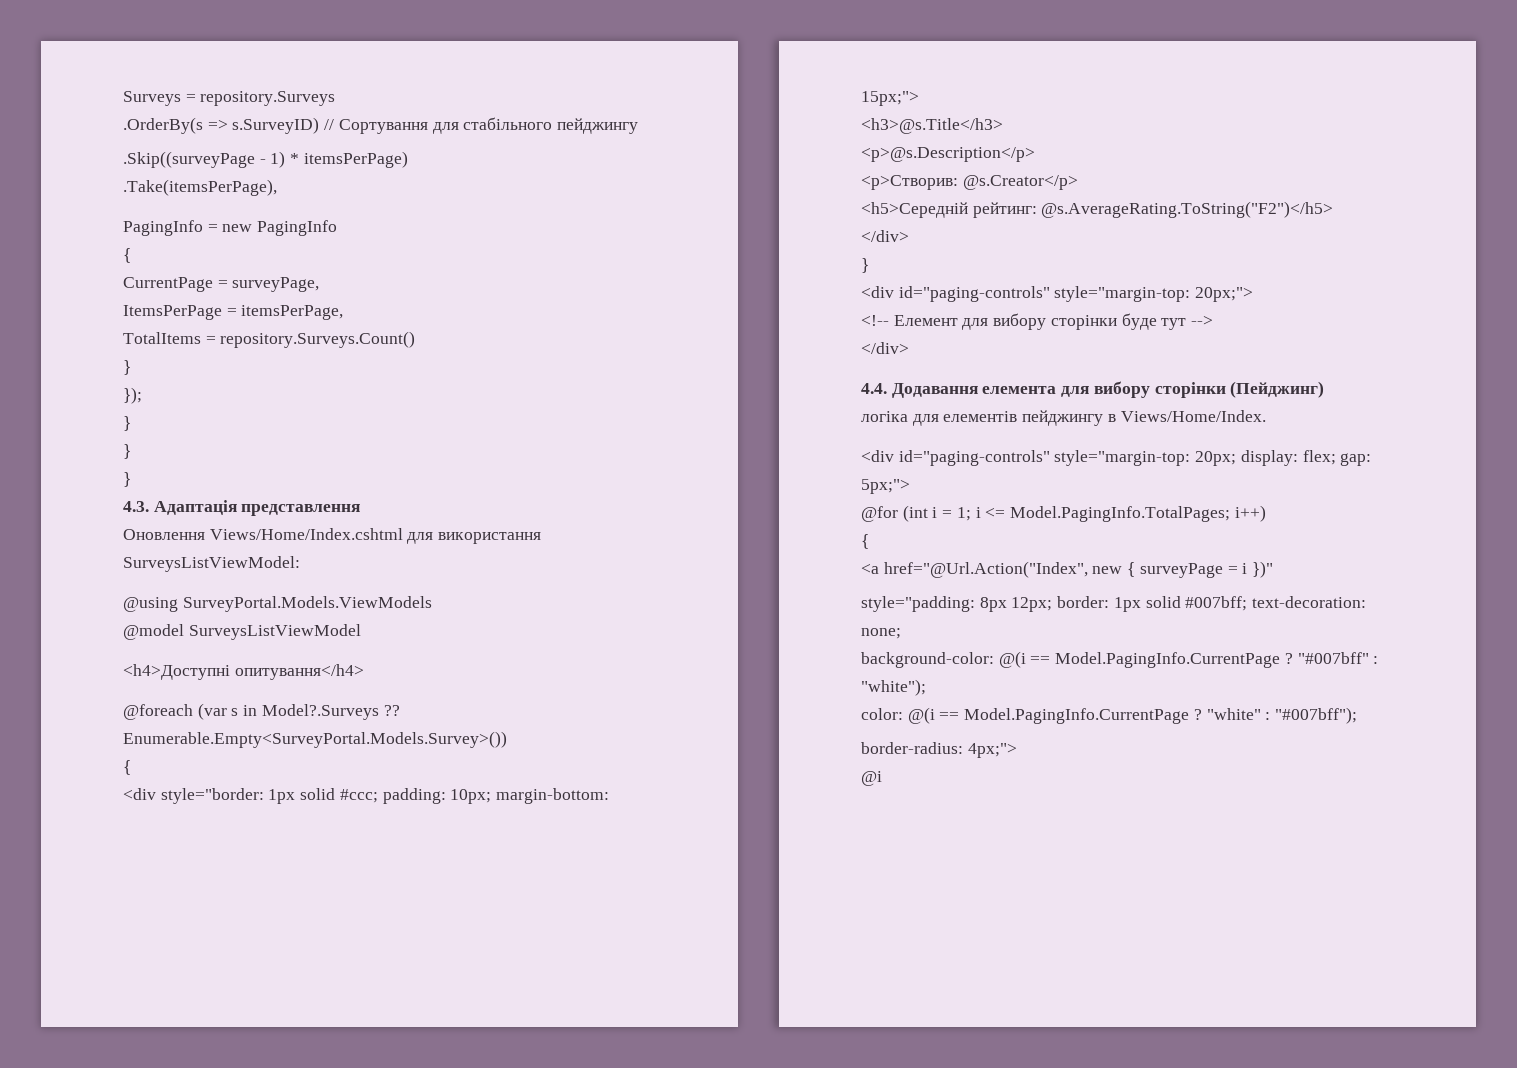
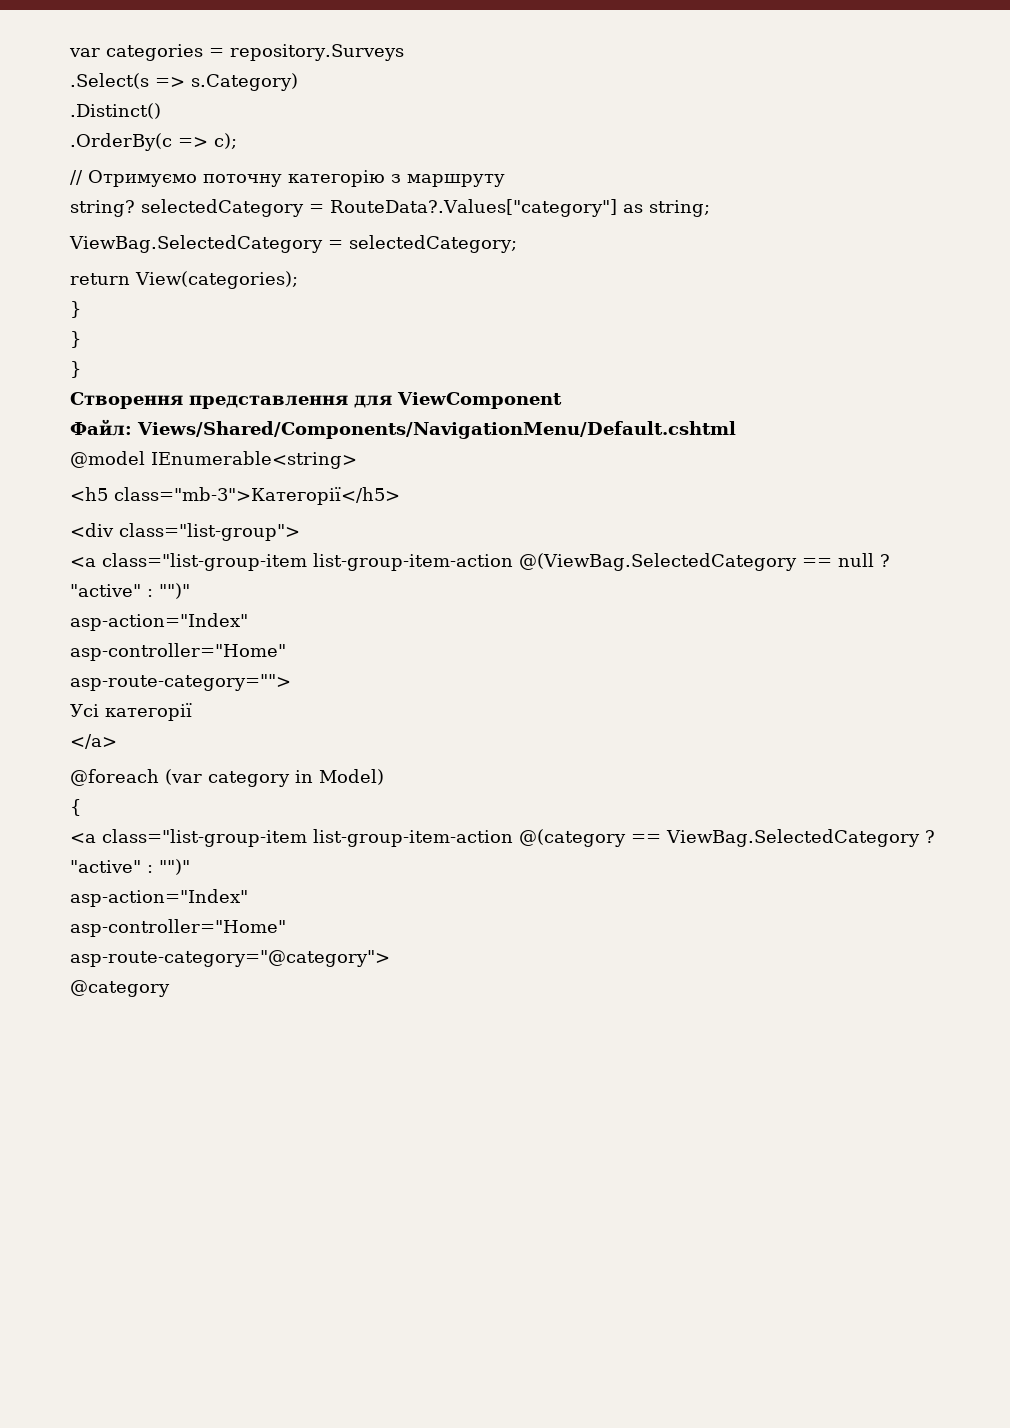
[123,91,181,106] Surveys -> [69,44,203,61] var categories
[123,117,639,134] [123,151,408,168] [123,179,277,196] [123,220,338,236] [123,248,131,263] [123,277,320,292] [123,305,344,320] [123,331,416,348] [123,360,131,375] [123,387,142,404] .OrderBy(s => s.SurveyID) // Сортування для стабільного пейджингу // .Skip((surveyPage - 1) * itemsPerPage) // .Take(itemsPerPage), // PagingInfo = new PagingInfo // { // CurrentPage = surveyPage, // ItemsPerPage = itemsPerPage, // TotalItems = repository.Surveys.Count() // } // }); -> [70,73,298,91] [70,103,161,119] [70,133,237,151] [70,170,505,187] [70,199,710,217] [69,235,517,253] [70,271,298,289] .Select(s => s.Category) // .Distinct() // .OrderBy(c => c); // // Отримуємо поточну категорію з маршруту // string? selectedCategory = RouteData?.Values["category"] as string; // ViewBag.SelectedCategory = selectedCategory; // return View(categories);
[123,500,237,515] 4.3. Адаптація -> [70,392,183,409] Створення
[123,528,542,544] [123,556,300,572] [123,596,432,612] [123,624,361,640] [123,664,364,680] [123,703,400,720] [123,731,507,748] [123,760,131,775] [123,788,610,804] [861,91,919,106] [861,118,1003,134] [861,147,1035,162] [861,175,1078,190] [861,201,1334,218] [861,230,909,242] [861,258,869,273] [861,286,1254,302] [861,313,1214,330] [861,342,909,354] [861,381,1325,398] [861,410,1266,426] [861,450,1372,466] [861,479,910,494] [861,505,1266,522] [861,534,869,549] [861,561,1274,578] [861,596,1367,612] [861,628,901,639] [861,651,1379,668] [861,679,926,696] [861,707,1358,724] [861,742,1017,758] [861,771,882,786] // Оновлення Views/Home/Index.cshtml для використання SurveysListViewModel: // @using SurveyPortal.Models.ViewModels // @model SurveysListViewModel // <h4>Доступні опитування</h4> // @foreach (var s in Model?.Surveys ?? Enumerable.Empty<SurveyPortal.Models.Survey>()) // { // <div style="border: 1px solid #ccc; padding: 10px; margin-bottom: 15px;"> // <h3>@s.Title</h3> // <p>@s.Description</p> // <p>Створив: @s.Creator</p> // <h5>Середній рейтинг: @s.AverageRating.ToString("F2")</h5> // </div> // } // <div id="paging-controls" style="margin-top: 20px;"> // <!-- Елемент для вибору сторінки буде тут --> // </div> // 4.4. Додавання елемента для вибору сторінки (Пейджинг) // логіка для елементів пейджингу в Views/Home/Index. // <div id="paging-controls" style="margin-top: 20px; display: flex; gap: 5px;"> // @for (int i = 1; i <= Model.PagingInfo.TotalPages; i++) // { // <a href="@Url.Action("Index", new { surveyPage = i })" // style="padding: 8px 12px; border: 1px solid #007bff; text-decoration: none; // background-color: @(i == Model.PagingInfo.CurrentPage ? "#007bff" : "white"); // color: @(i == Model.PagingInfo.CurrentPage ? "white" : "#007bff"); // border-radius: 4px;"> // @i -> [354,392,562,409] [70,419,736,439] [70,451,357,469] [70,487,400,505] [70,523,300,541] [70,553,890,571] [70,583,190,599] [70,613,248,631] [70,643,286,661] [70,674,291,691] [70,703,192,721] [70,734,117,749] [70,769,384,787] [70,799,81,816] [70,829,935,847] [70,859,190,875] [70,889,248,907] [70,919,286,937] [70,950,390,967] [70,980,170,997] для ViewComponent // Файл: Views/Shared/Components/NavigationMenu/Default.cshtml // @model IEnumerable<string> // <h5 class="mb-3">Категорії</h5> // <div class="list-group"> // <a class="list-group-item list-group-item-action @(ViewBag.SelectedCategory == null ? "active" : "")" // asp-action="Index" // asp-controller="Home" // asp-route-category=""> // Усі категорії // </a> // @foreach (var category in Model) // { // <a class="list-group-item list-group-item-action @(category == ViewBag.SelectedCategory ? "active" : "")" // asp-action="Index" // asp-controller="Home" // asp-route-category="@category"> // @category

